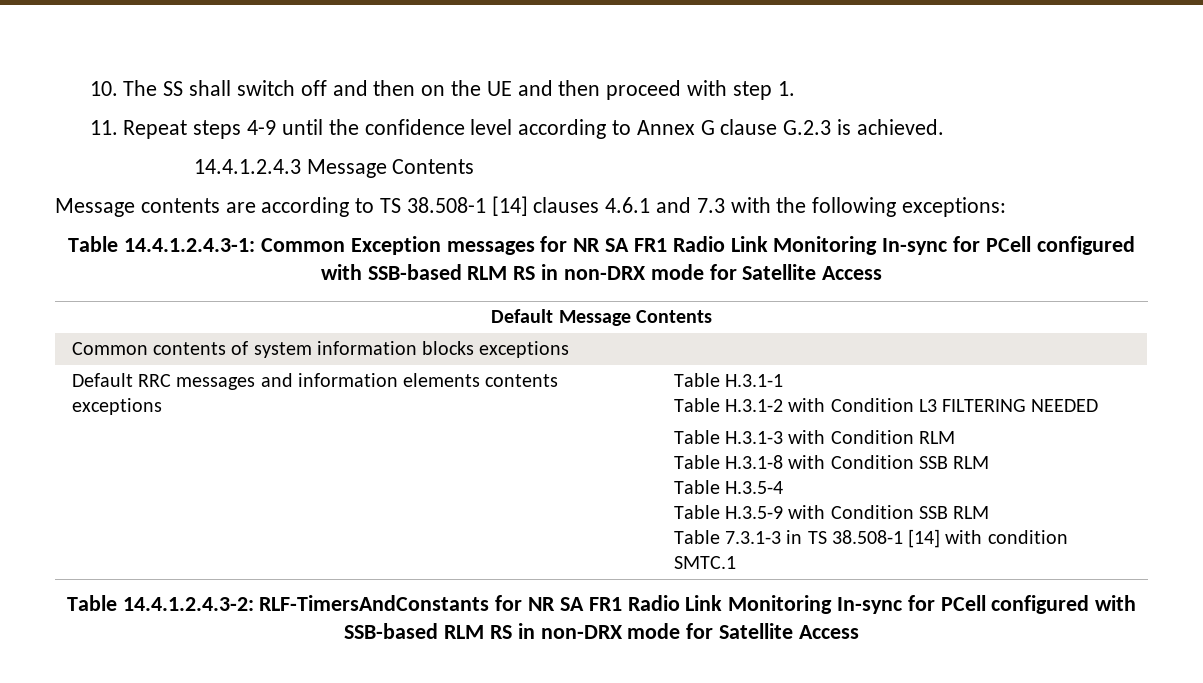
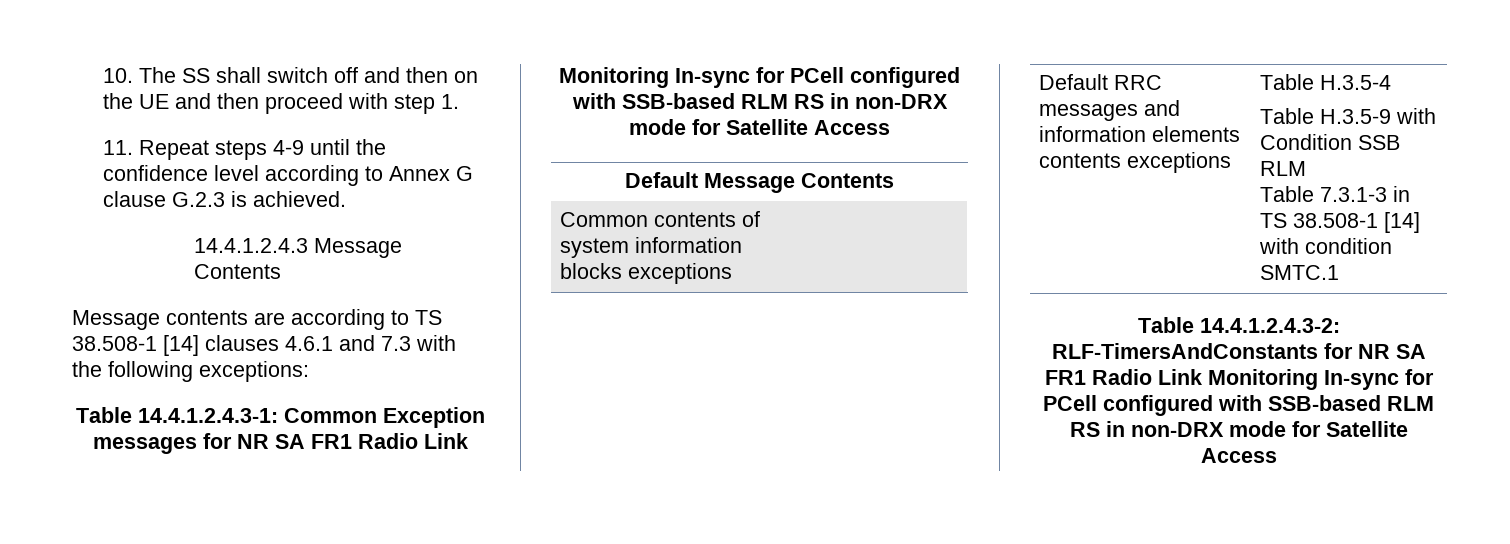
[725,374,784,387] [673,398,1099,412] [673,430,955,444] [673,455,990,469] [673,480,720,494] H.3.1-1 // Table H.3.1-2 with Condition L3 FILTERING NEEDED // Table H.3.1-3 with Condition RLM // Table H.3.1-8 with Condition SSB RLM // Table -> (1315, 82) none

